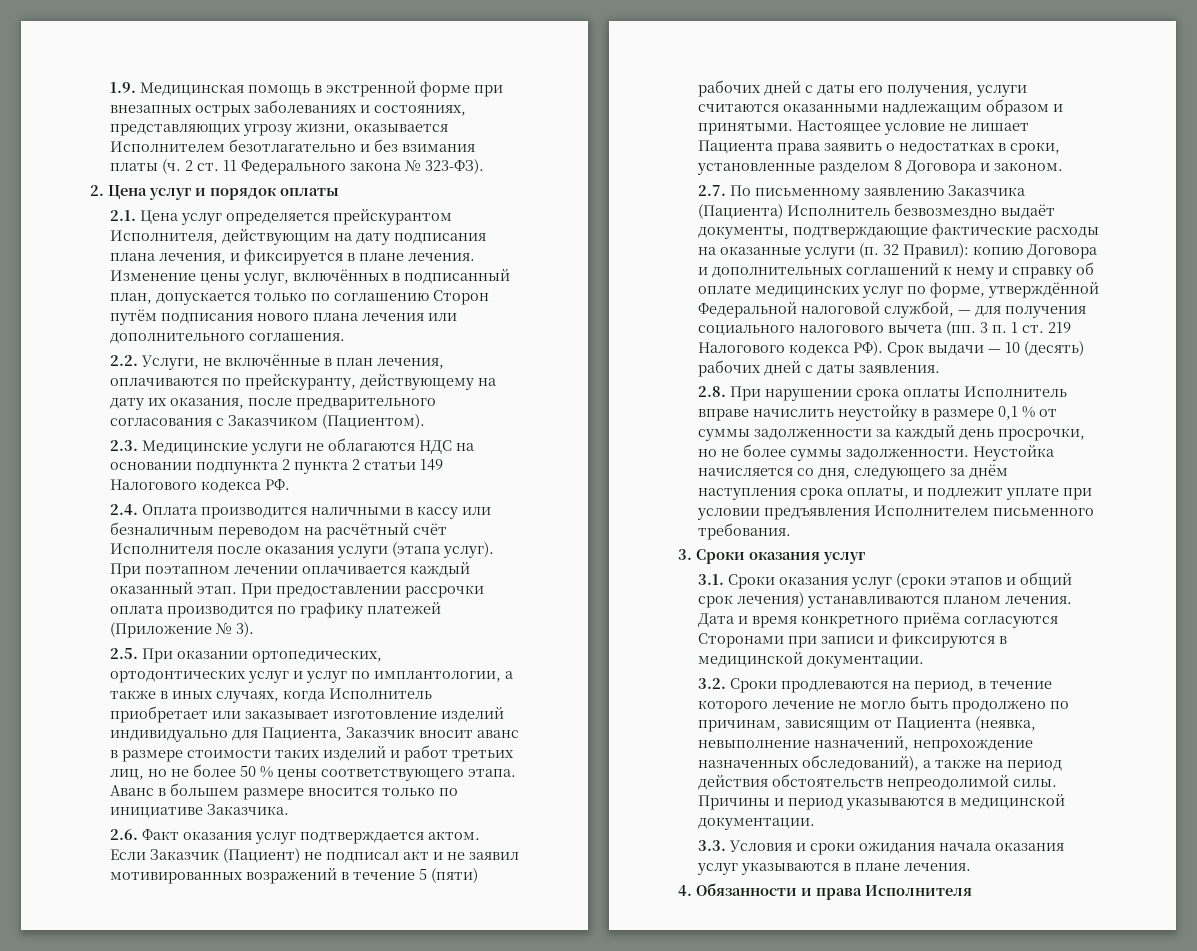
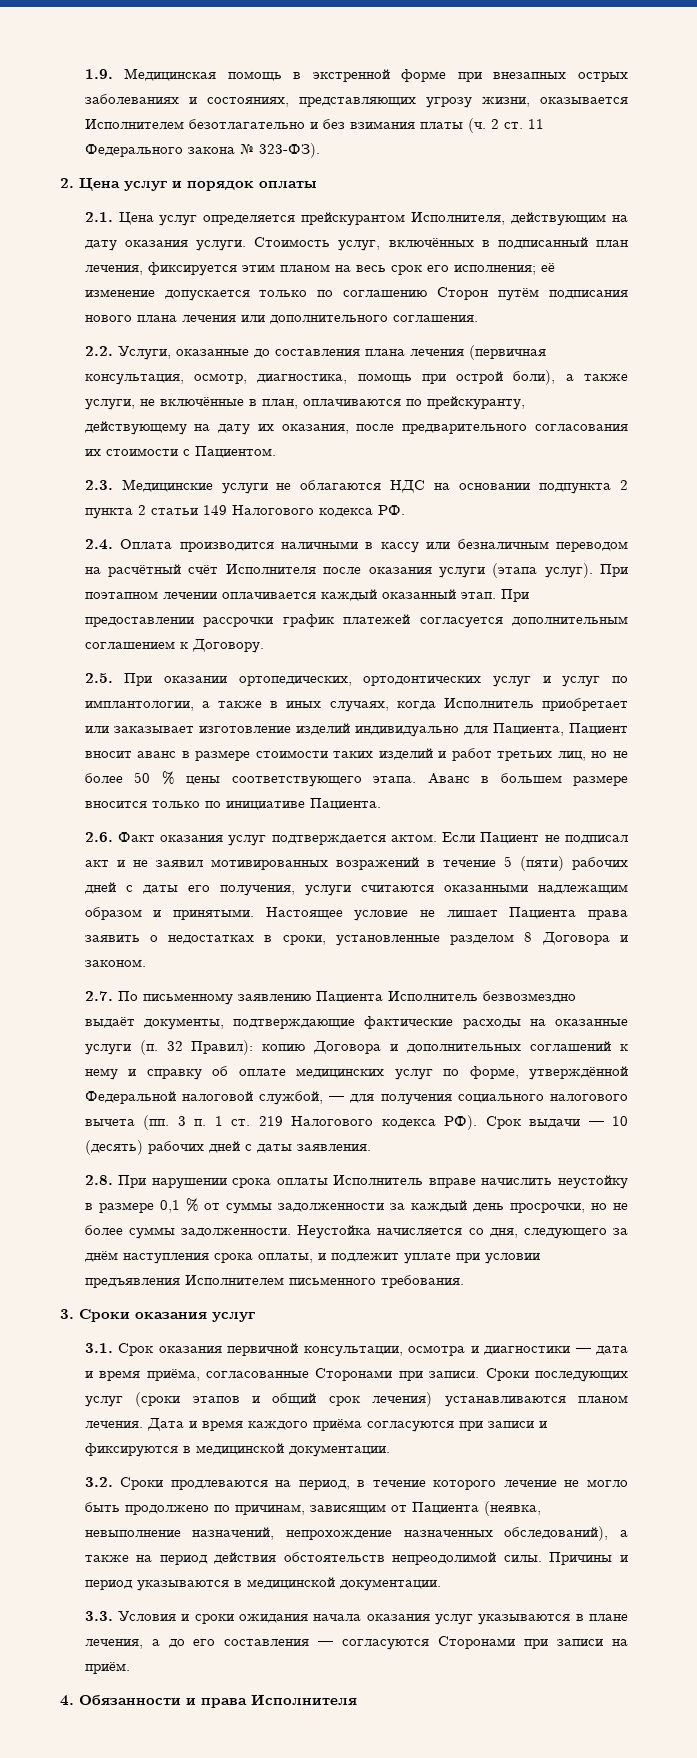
[393,233,486,244] [109,249,475,265] [109,269,510,285] [109,293,152,304] подписания плана лечения, и фиксируется в плане лечения. Изменение цены услуг, включённых в подписанный план, -> [124,237,628,251] [84,262,555,276] [84,289,155,297] оказания услуги. Стоимость услуг, включённых в подписанный план лечения, фиксируется этим планом на весь срок его исполнения; её изменение
(199, 362) none -> [175,345,546,360] [84,370,628,385] [84,399,135,410] оказанные до составления плана лечения (первичная консультация, осмотр, диагностика, помощь при острой боли), а также услуги,
[335,358,444,369] план лечения, -> [261,399,298,409] план,
[215,414,425,429] с Заказчиком (Пациентом). -> [84,446,276,458] их стоимости с Пациентом.
[109,602,441,618] [109,622,254,638] оплата производится по графику платежей (Приложение № 3). -> [282,614,628,628] [84,639,264,653] график платежей согласуется дополнительным соглашением к Договору.
[345,727,415,738] Заказчик -> [568,723,628,735] Пациент
[206,804,289,815] Заказчика. -> [309,798,381,810] Пациента.
[149,848,300,863] Заказчик (Пациент) -> [480,832,540,844] Пациент
[947,185,1025,196] [697,204,783,219] Заказчика (Пациента) -> [315,991,383,1003] Пациента
[727,574,848,589] Сроки оказания -> [118,1343,628,1357] [84,1368,628,1382] Срок оказания первичной консультации, осмотра и диагностики — дата и время приёма, согласованные Сторонами при записи. Сроки последующих
[800,615,899,628] конкретного -> [247,1421,308,1430] каждого
[697,633,784,648] Сторонами -> (454, 1426) none
[903,863,971,871] лечения. -> [84,1636,628,1650] [84,1662,130,1674] лечения, а до его составления — согласуются Сторонами при записи на приём.

